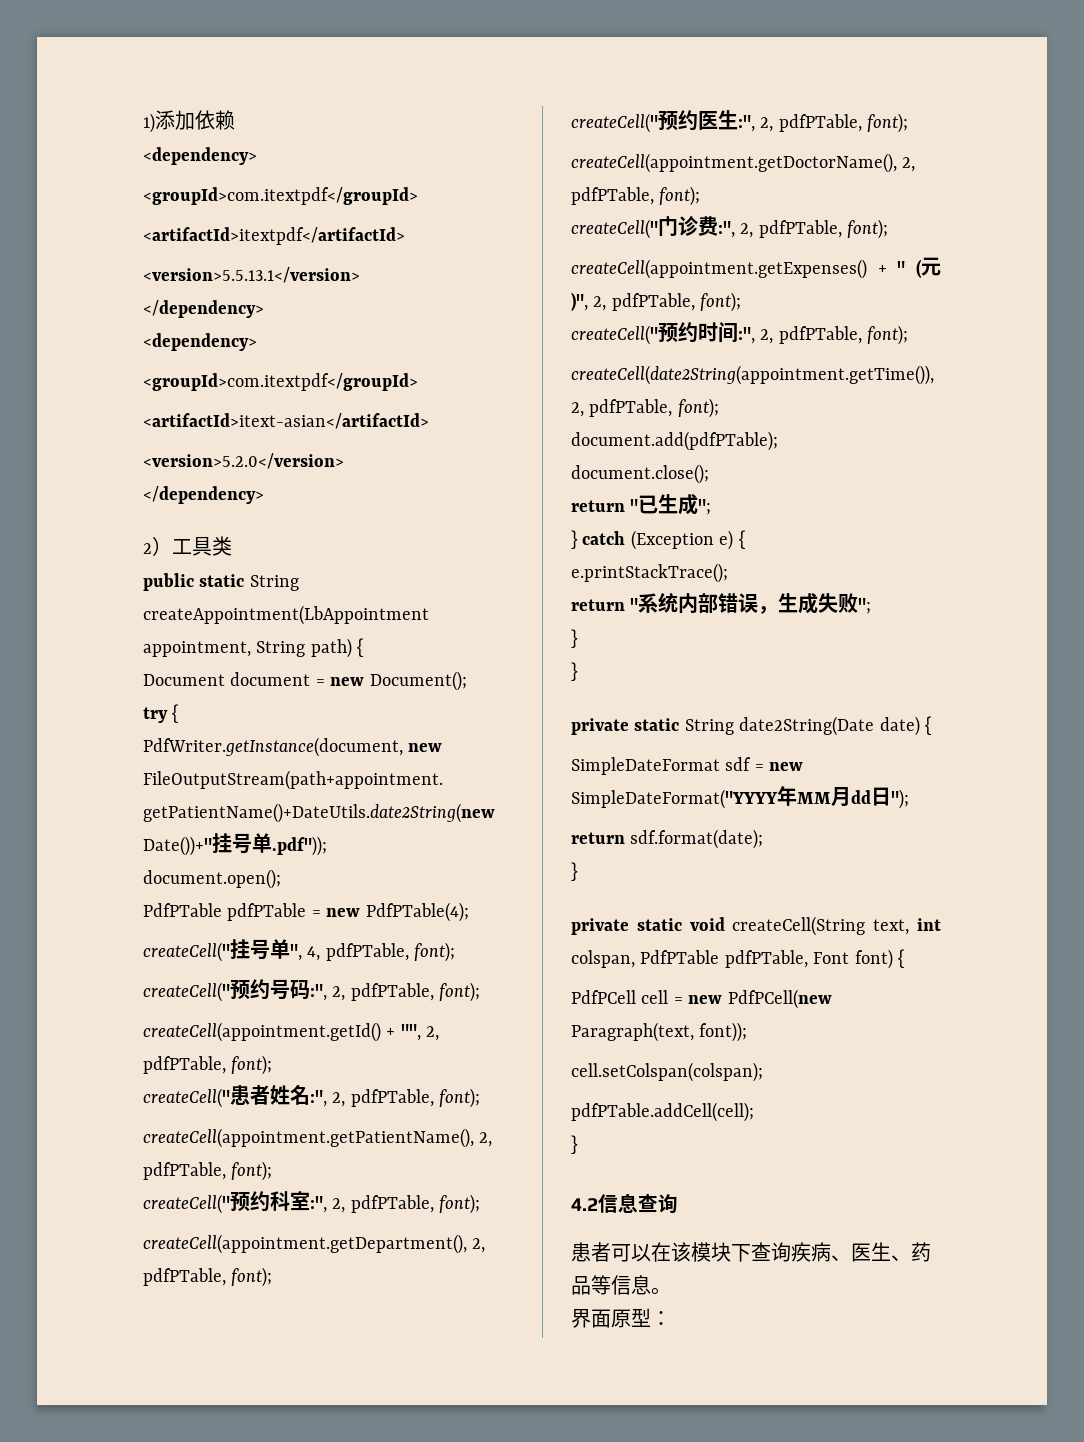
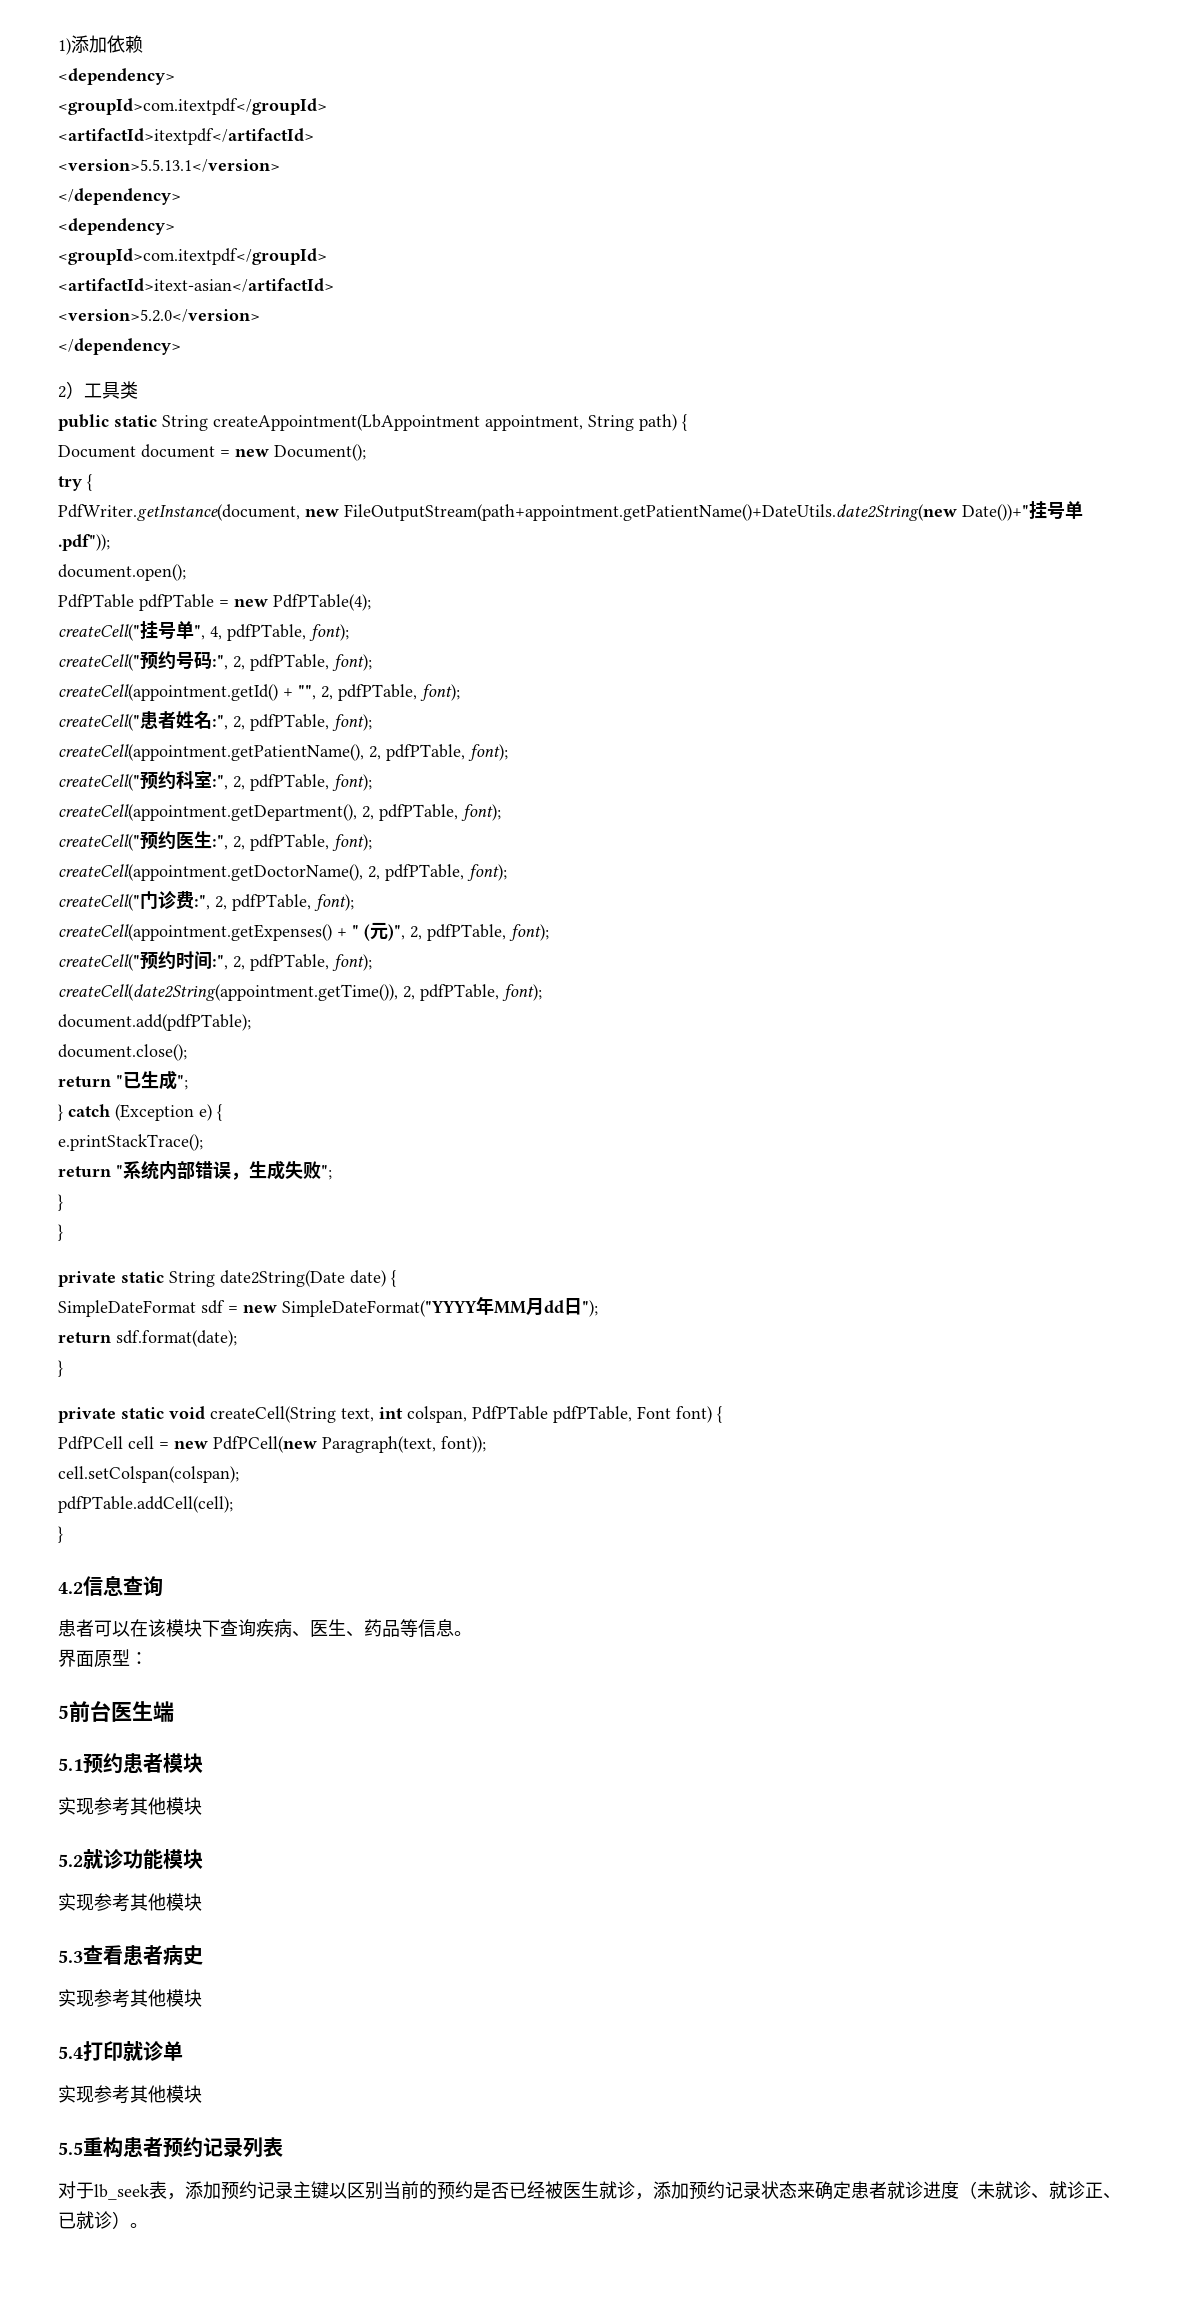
(671, 1318) none -> [58,1701,174,1723] [58,1753,203,1774] [58,1797,202,1816] [58,1849,203,1869] [58,1893,202,1912] [58,1945,203,1966] [58,1989,202,2008] [58,2041,183,2061] [58,2085,202,2104] [58,2137,283,2158] [58,2181,1121,2200] [58,2211,148,2229] // 5前台医生端 // 5.1预约患者模块 // 实现参考其他模块 // 5.2就诊功能模块 // 实现参考其他模块 // 5.3查看患者病史 // 实现参考其他模块 // 5.4打印就诊单 // 实现参考其他模块 // 5.5重构患者预约记录列表 // 对于lb_seek表，添加预约记录主键以区别当前的预约是否已经被医生就诊，添加预约记录状态来确定患者就诊进度（未就诊、就诊正、已就诊）。

